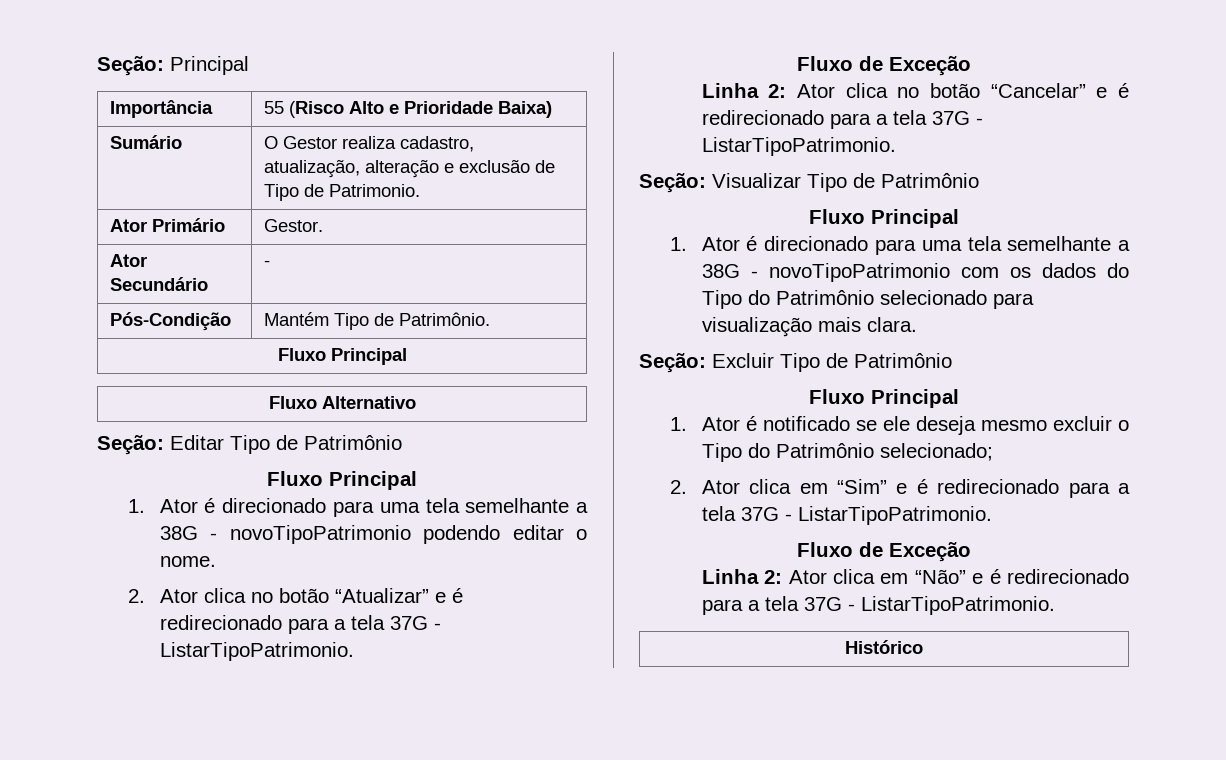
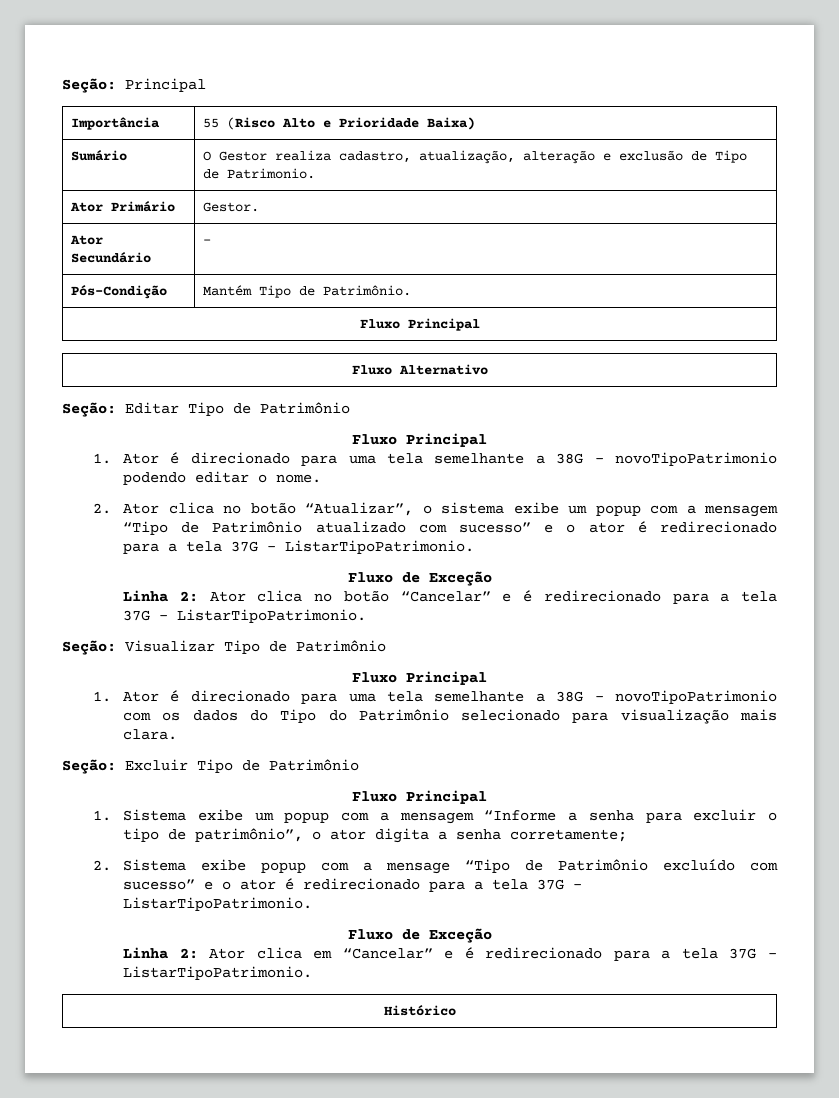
[334,588,446,603] “Atualizar” e -> [304,502,779,517] [122,521,625,535] “Atualizar”, o sistema exibe um popup com a mensagem “Tipo de Patrimônio atualizado com sucesso” e o ator
[701,416,1129,435] [701,443,993,462] [670,479,908,494] Ator é notificado se ele deseja mesmo excluir o Tipo do Patrimônio selecionado; // 2. Ator clica em “Sim” e -> [122,809,778,824] [122,828,627,843] [92,859,778,874] [122,879,276,890] Sistema exibe um popup com a mensagem “Informe a senha para excluir o tipo de patrimônio”, o ator digita a senha corretamente; // 2. Sistema exibe popup com a mensage “Tipo de Patrimônio excluído com sucesso” e o ator
[914,569,966,584] “Não” -> [342,948,433,959] “Cancelar”

